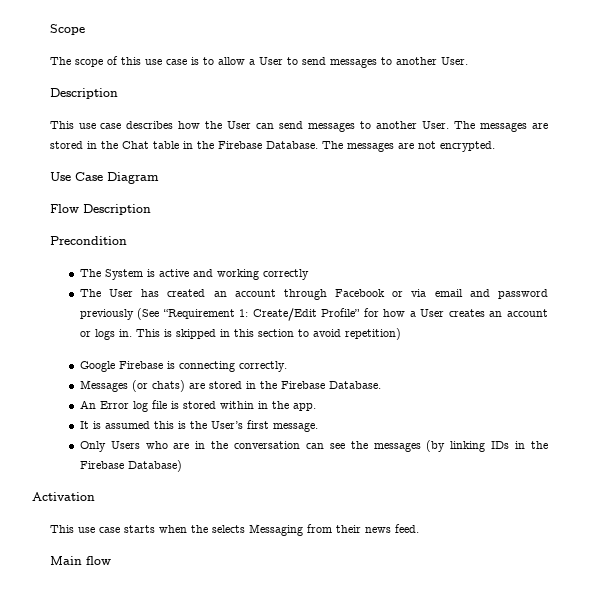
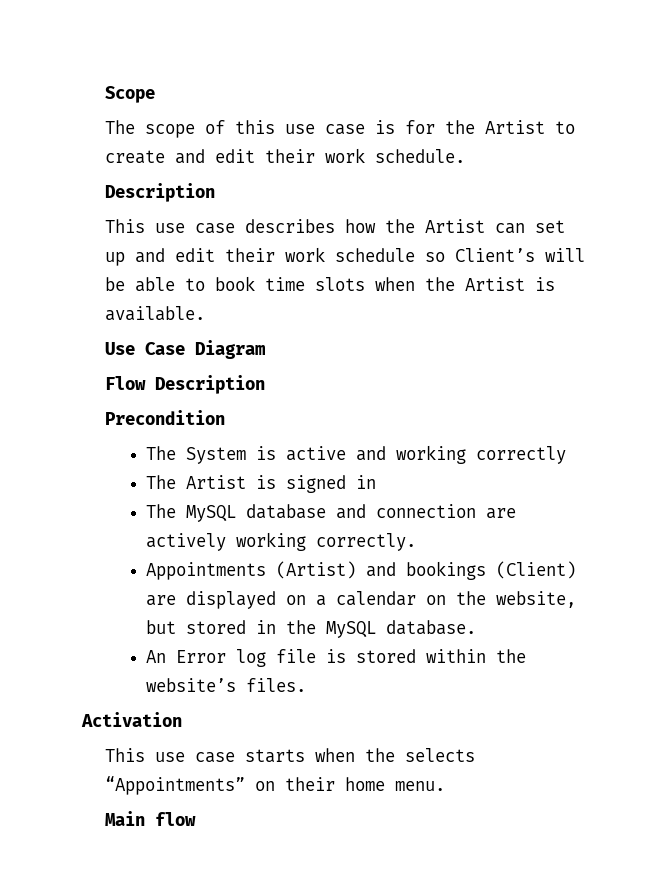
[202,57,468,68] to allow a User to send messages to another User. -> [404,120,575,134] [104,148,465,164] for the Artist to create and edit their work schedule.
[227,121,548,132] [49,141,495,152] User can send messages to another User. The messages are stored in the Chat table in the Firebase Database. The messages are not encrypted. -> [424,219,565,234] [104,247,585,266] [104,276,555,292] [104,306,205,321] Artist can set up and edit their work schedule so Client’s will be able to book time slots when the Artist is available.
[108,289,548,300] [79,308,549,321] [79,328,401,340] [79,361,287,372] [79,380,381,392] User has created an account through Facebook or via email and password previously (See “Requirement 1: Create/Edit Profile” for how a User creates an account or logs in. This is skipped in this section to avoid repetition) // Google Firebase is connecting correctly. // Messages (or chats) are stored in the Firebase Database. -> [186,475,377,493] [146,504,517,522] [146,532,417,551] [146,561,577,580] [146,591,577,609] [146,620,477,638] Artist is signed in // The MySQL database and connection are actively working correctly. // Appointments (Artist) and bookings (Client) are displayed on a calendar on the website, but stored in the MySQL database.
[257,401,316,411] [79,420,318,432] [79,440,548,452] [79,460,182,472] in the app. // It is assumed this is the User’s first message. // Only Users who are in the conversation can see the messages (by linking IDs in the Firebase Database) -> [496,649,527,663] [146,678,307,692] the website’s files.
[248,524,419,536] Messaging from their news feed. -> [104,776,445,795] “Appointments” on their home menu.

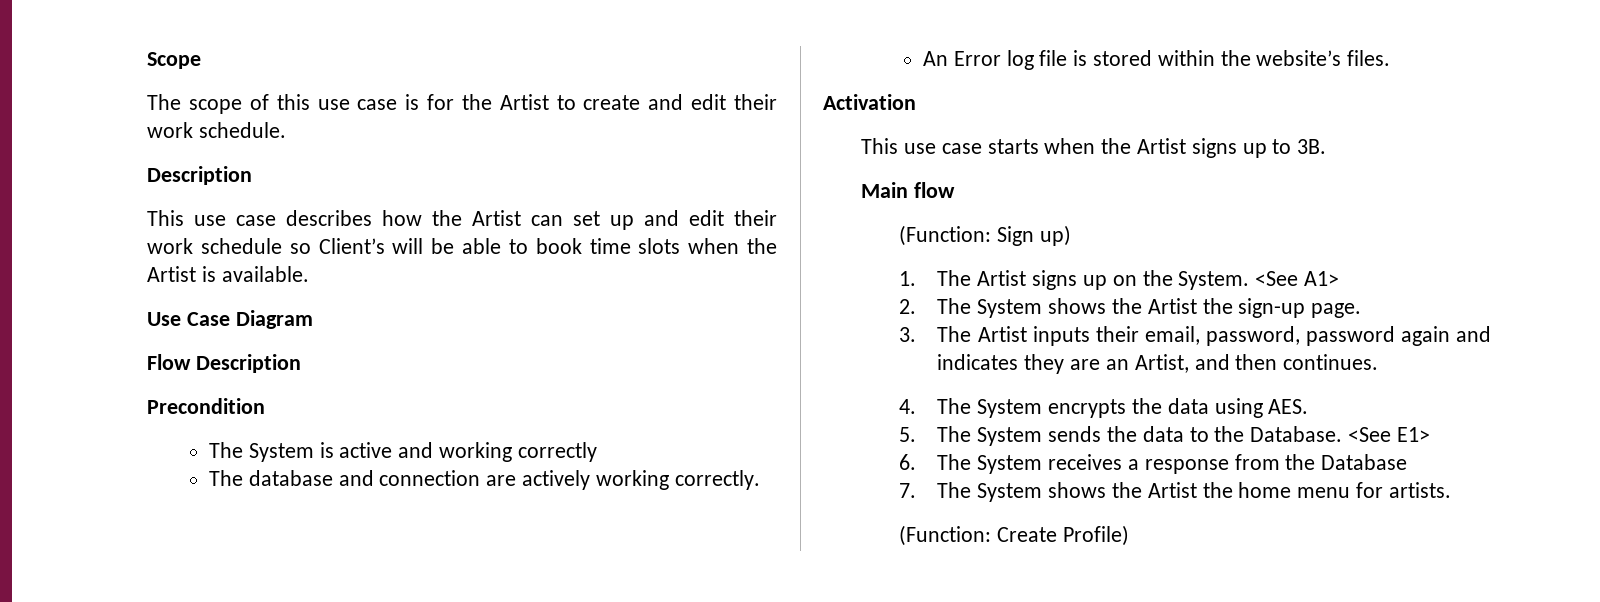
[186,475,377,493] [146,504,237,522] Artist is signed in // The MySQL -> (243, 478) none
[146,561,577,580] [146,591,577,609] [146,620,477,638] // Appointments (Artist) and bookings (Client) are displayed on a calendar on the website, but stored in the MySQL database. -> (760, 480) none
[404,748,475,762] [104,776,445,795] [104,811,196,826] selects “Appointments” on their home menu. // Main flow -> [1136,138,1327,158] [861,182,955,198] [899,225,1071,246] [899,270,1339,290] [899,298,1362,318] [899,326,1491,346] [937,354,1379,374] [899,398,1309,418] [899,426,1430,446] [899,454,1408,474] [899,482,1451,502] [899,525,1129,546] Artist signs up to 3B. // Main flow // (Function: Sign up) // 1. The Artist signs up on the System. <See A1> // 2. The System shows the Artist the sign-up page. // 3. The Artist inputs their email, password, password again and indicates they are an Artist, and then continues. // 4. The System encrypts the data using AES. // 5. The System sends the data to the Database. <See E1> // 6. The System receives a response from the Database // 7. The System shows the Artist the home menu for artists. // (Function: Create Profile)

